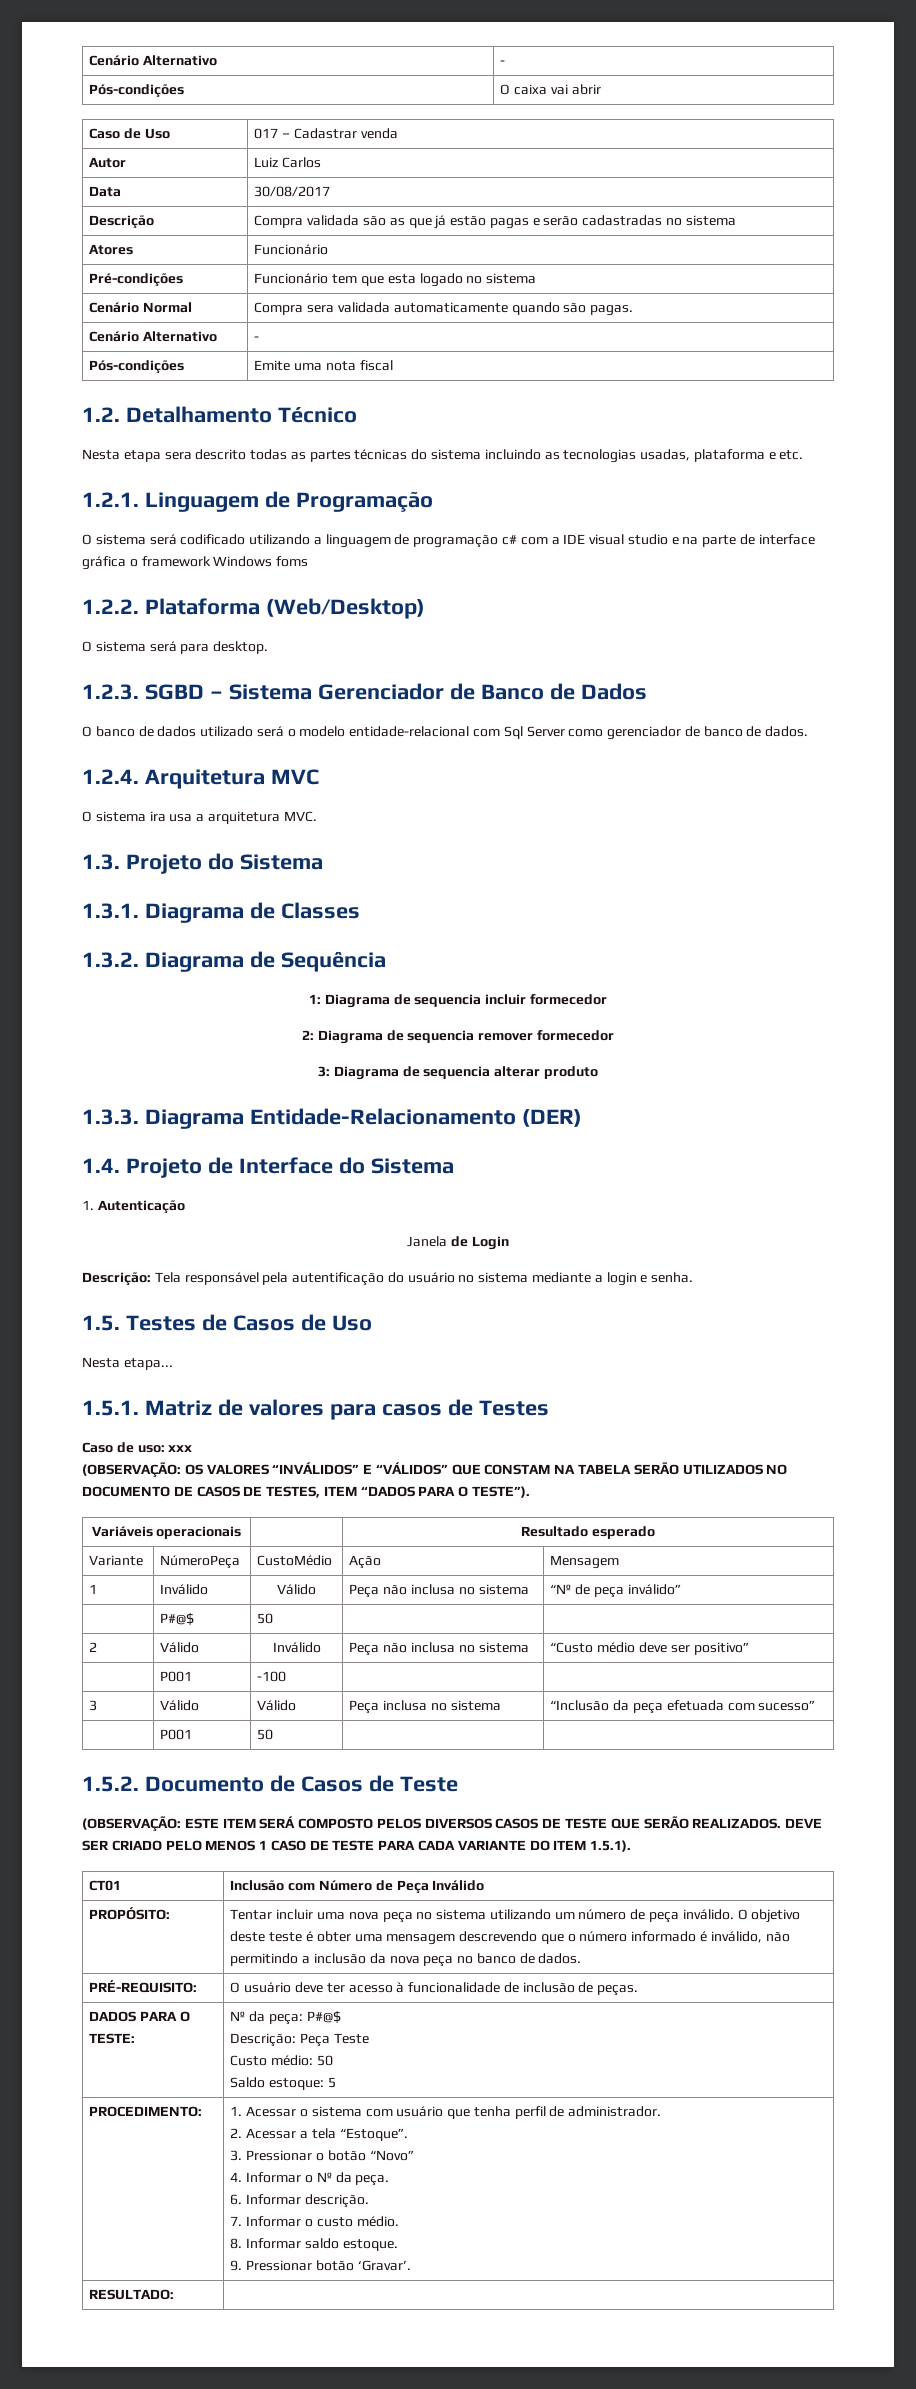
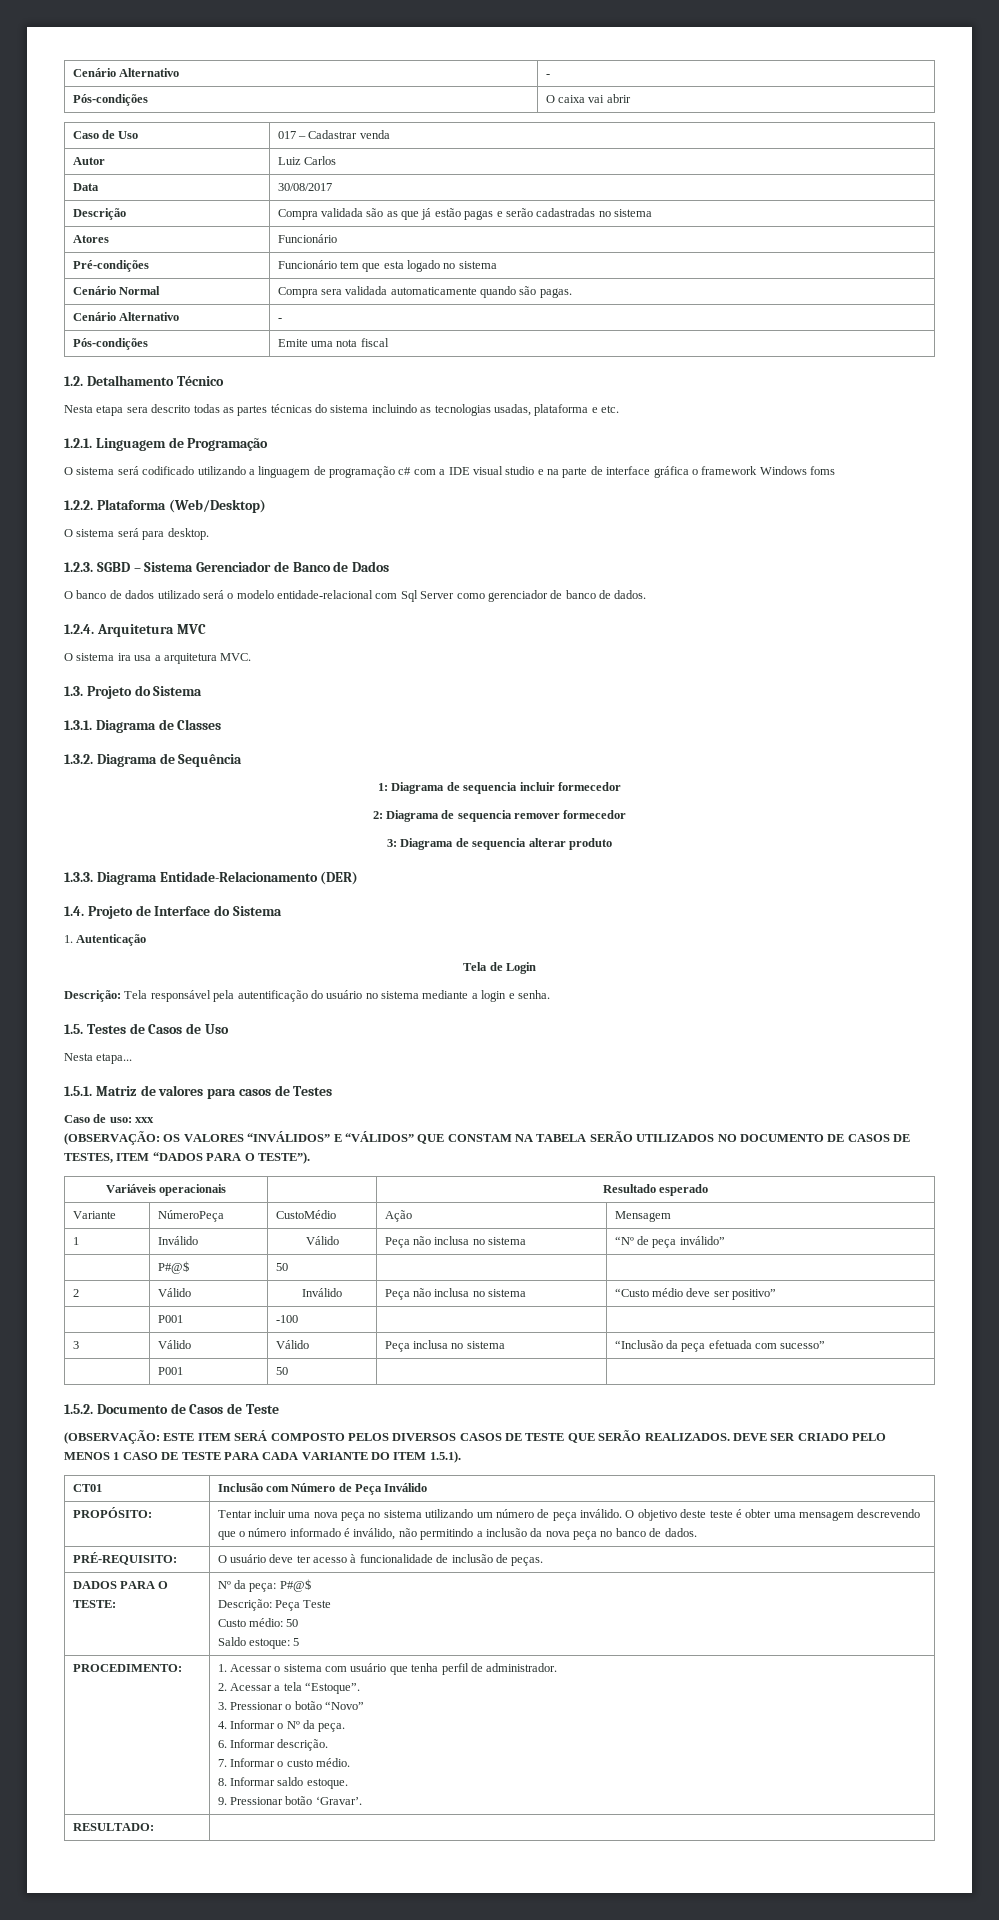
[407,1236,448,1247] Janela -> [463,962,488,971] Tela

